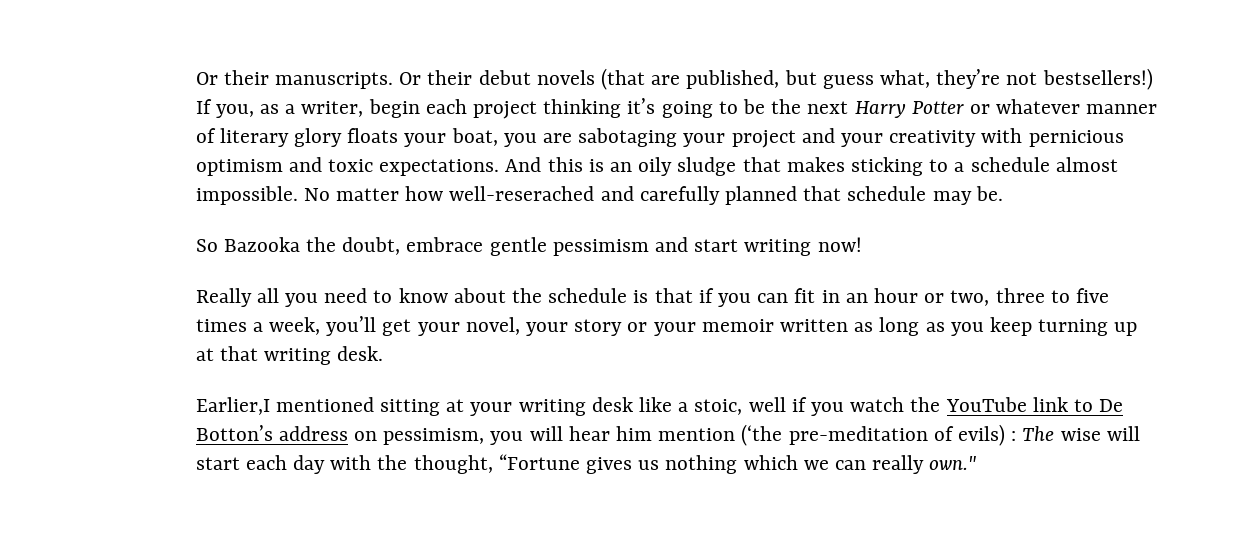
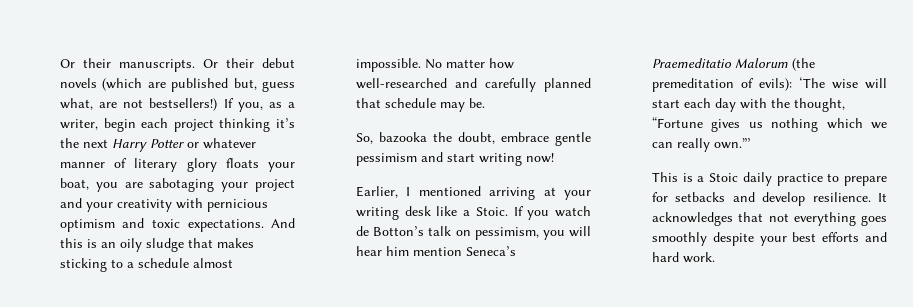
[600,68,817,90] (that are published, but -> [102,78,257,92] (which are published but,
[936,69,1001,89] they’re -> [99,102,118,108] are
[661,99,766,118] going to be -> (295, 123) none
[449,186,595,201] well-reserached -> [355,78,447,89] well-researched
[195,237,300,252] So Bazooka -> [355,132,427,144] So, bazooka
[195,288,1110,307] [195,316,1138,336] [195,346,384,365] [195,397,440,416] Really all you need to know about the schedule is that if you can fit in an hour or two, three to five times a week, you’ll get your novel, your story or your memoir written as long as you keep turning up at that writing desk. // Earlier,I mentioned sitting -> [355,186,536,200] Earlier, I mentioned arriving
[694,397,1124,416] [195,425,348,441] stoic, well if you watch the YouTube link to De Botton’s address -> [475,206,591,220] [355,226,452,236] Stoic. If you watch de Botton’s talk
[741,424,1055,446] (‘the pre-meditation of evils) : The -> [465,246,516,256] [651,58,815,71] [651,77,825,92] Seneca’s Praemeditatio Malorum (the premeditation of evils): ‘The
[929,456,977,470] own." -> [713,138,751,149] [651,172,887,186] [651,192,887,206] [651,212,887,226] [651,232,887,246] [651,252,715,263] own.”’ // This is a Stoic daily practice to prepare for setbacks and develop resilience. It acknowledges that not everything goes smoothly despite your best efforts and hard work.

